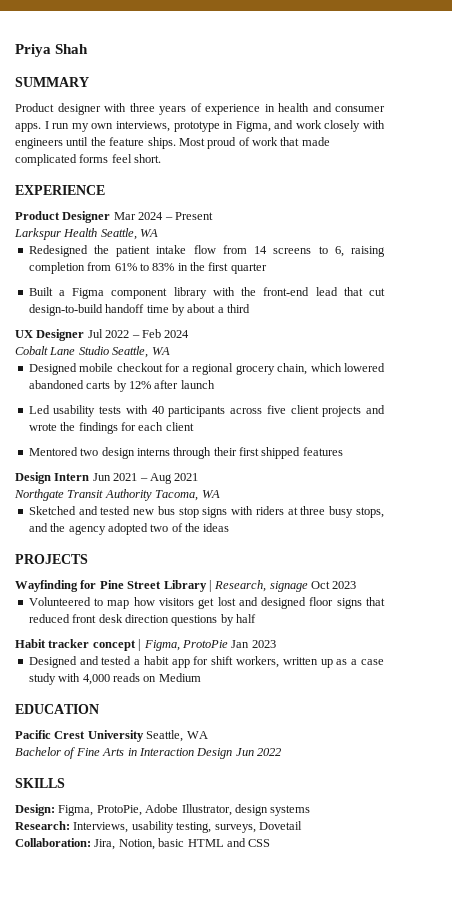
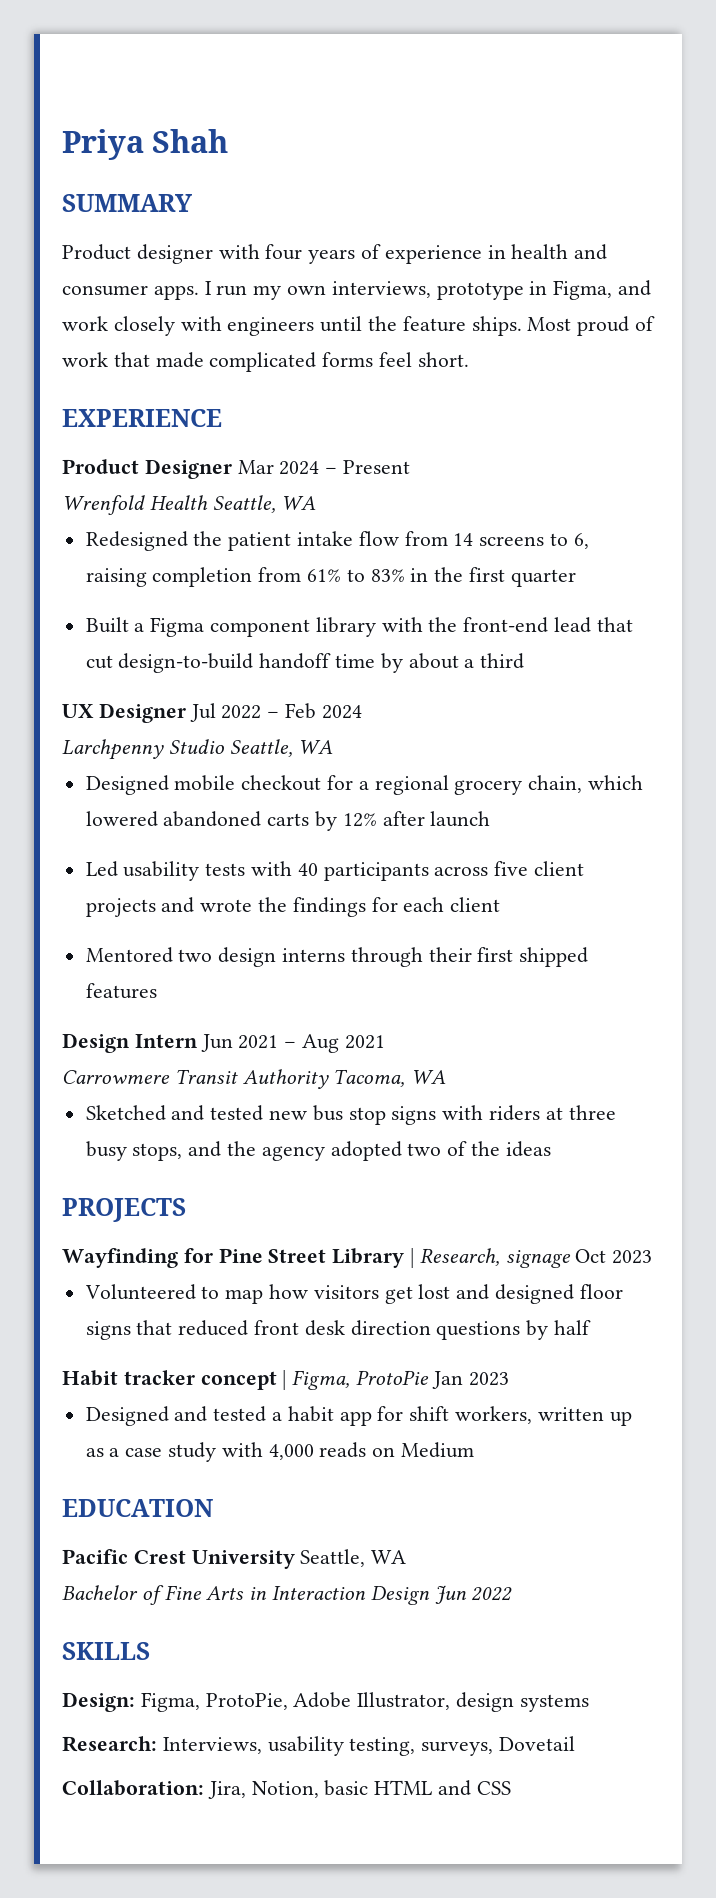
[129,103,155,112] three -> [265,244,303,260] four
[14,228,61,240] Larkspur -> [62,495,145,515] Wrenfold
[15,346,76,355] Cobalt Lane -> [62,739,164,760] Larchpenny
[14,489,64,501] Northgate -> [62,1070,170,1084] Carrowmere

